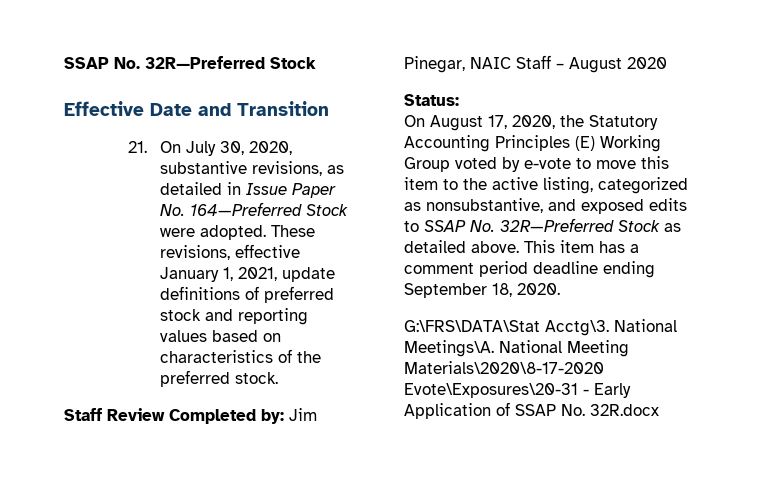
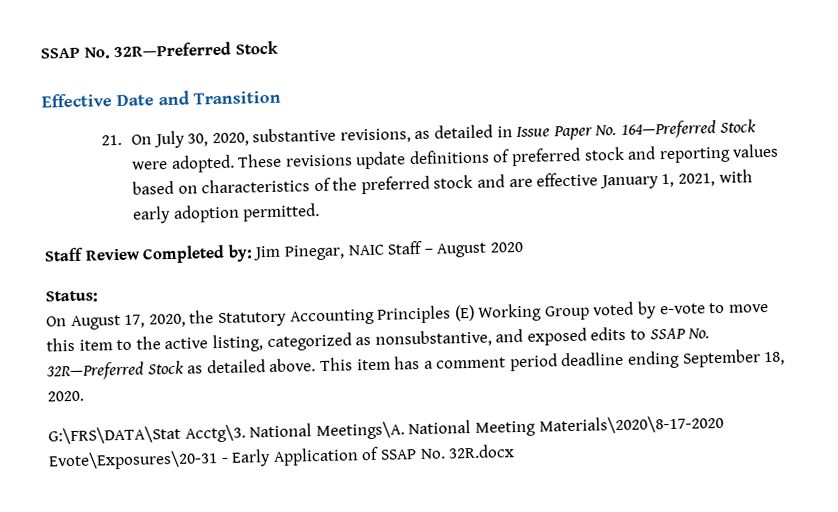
[159,244,300,260] [159,267,277,282] revisions, effective January 1, 2021, -> [284,154,353,167] revisions
[234,372,278,384] stock. -> [433,169,753,190] [131,202,321,224] stock and are effective January 1, 2021, with early adoption permitted.

